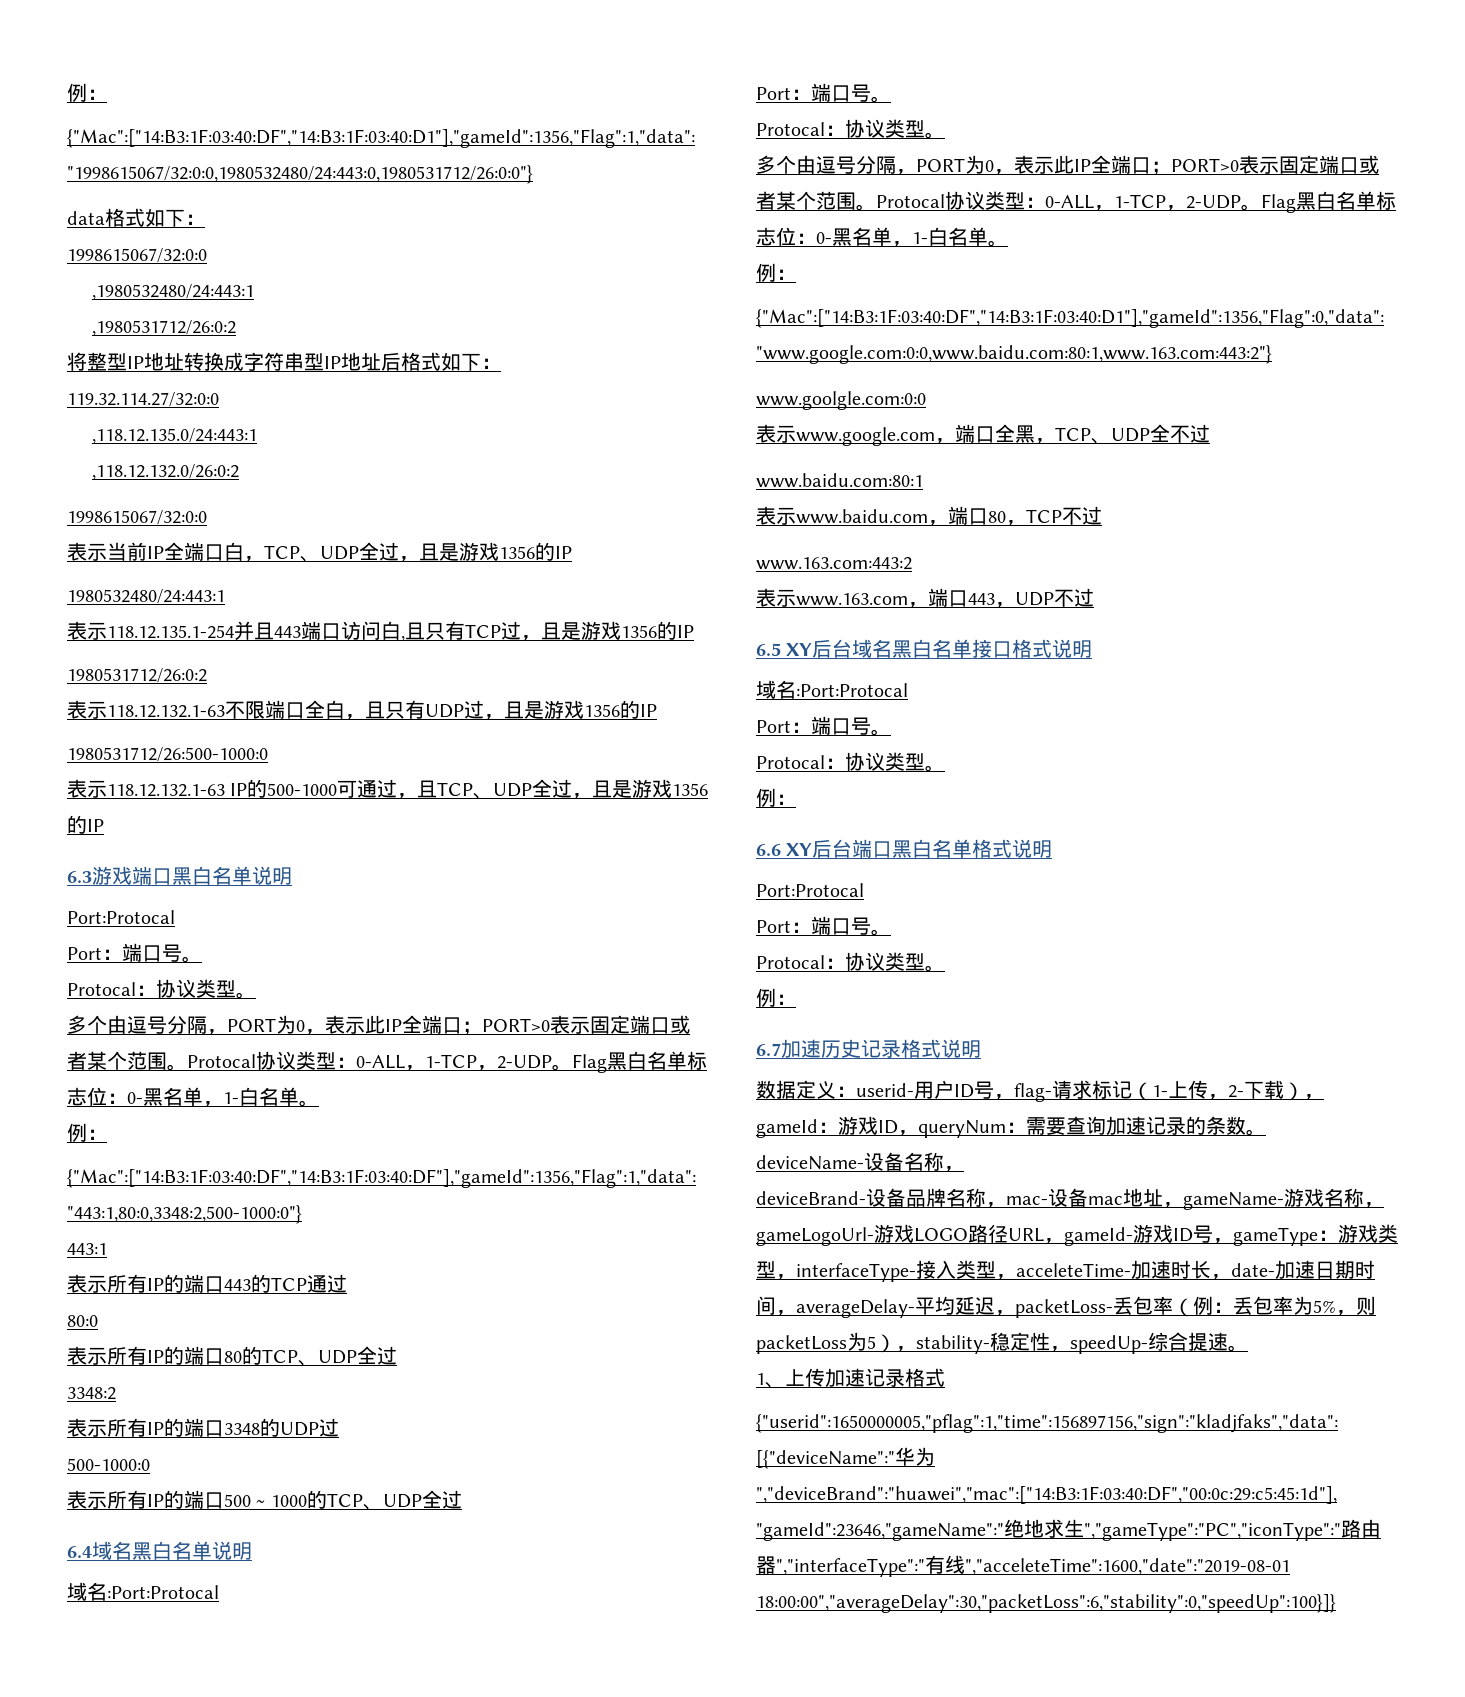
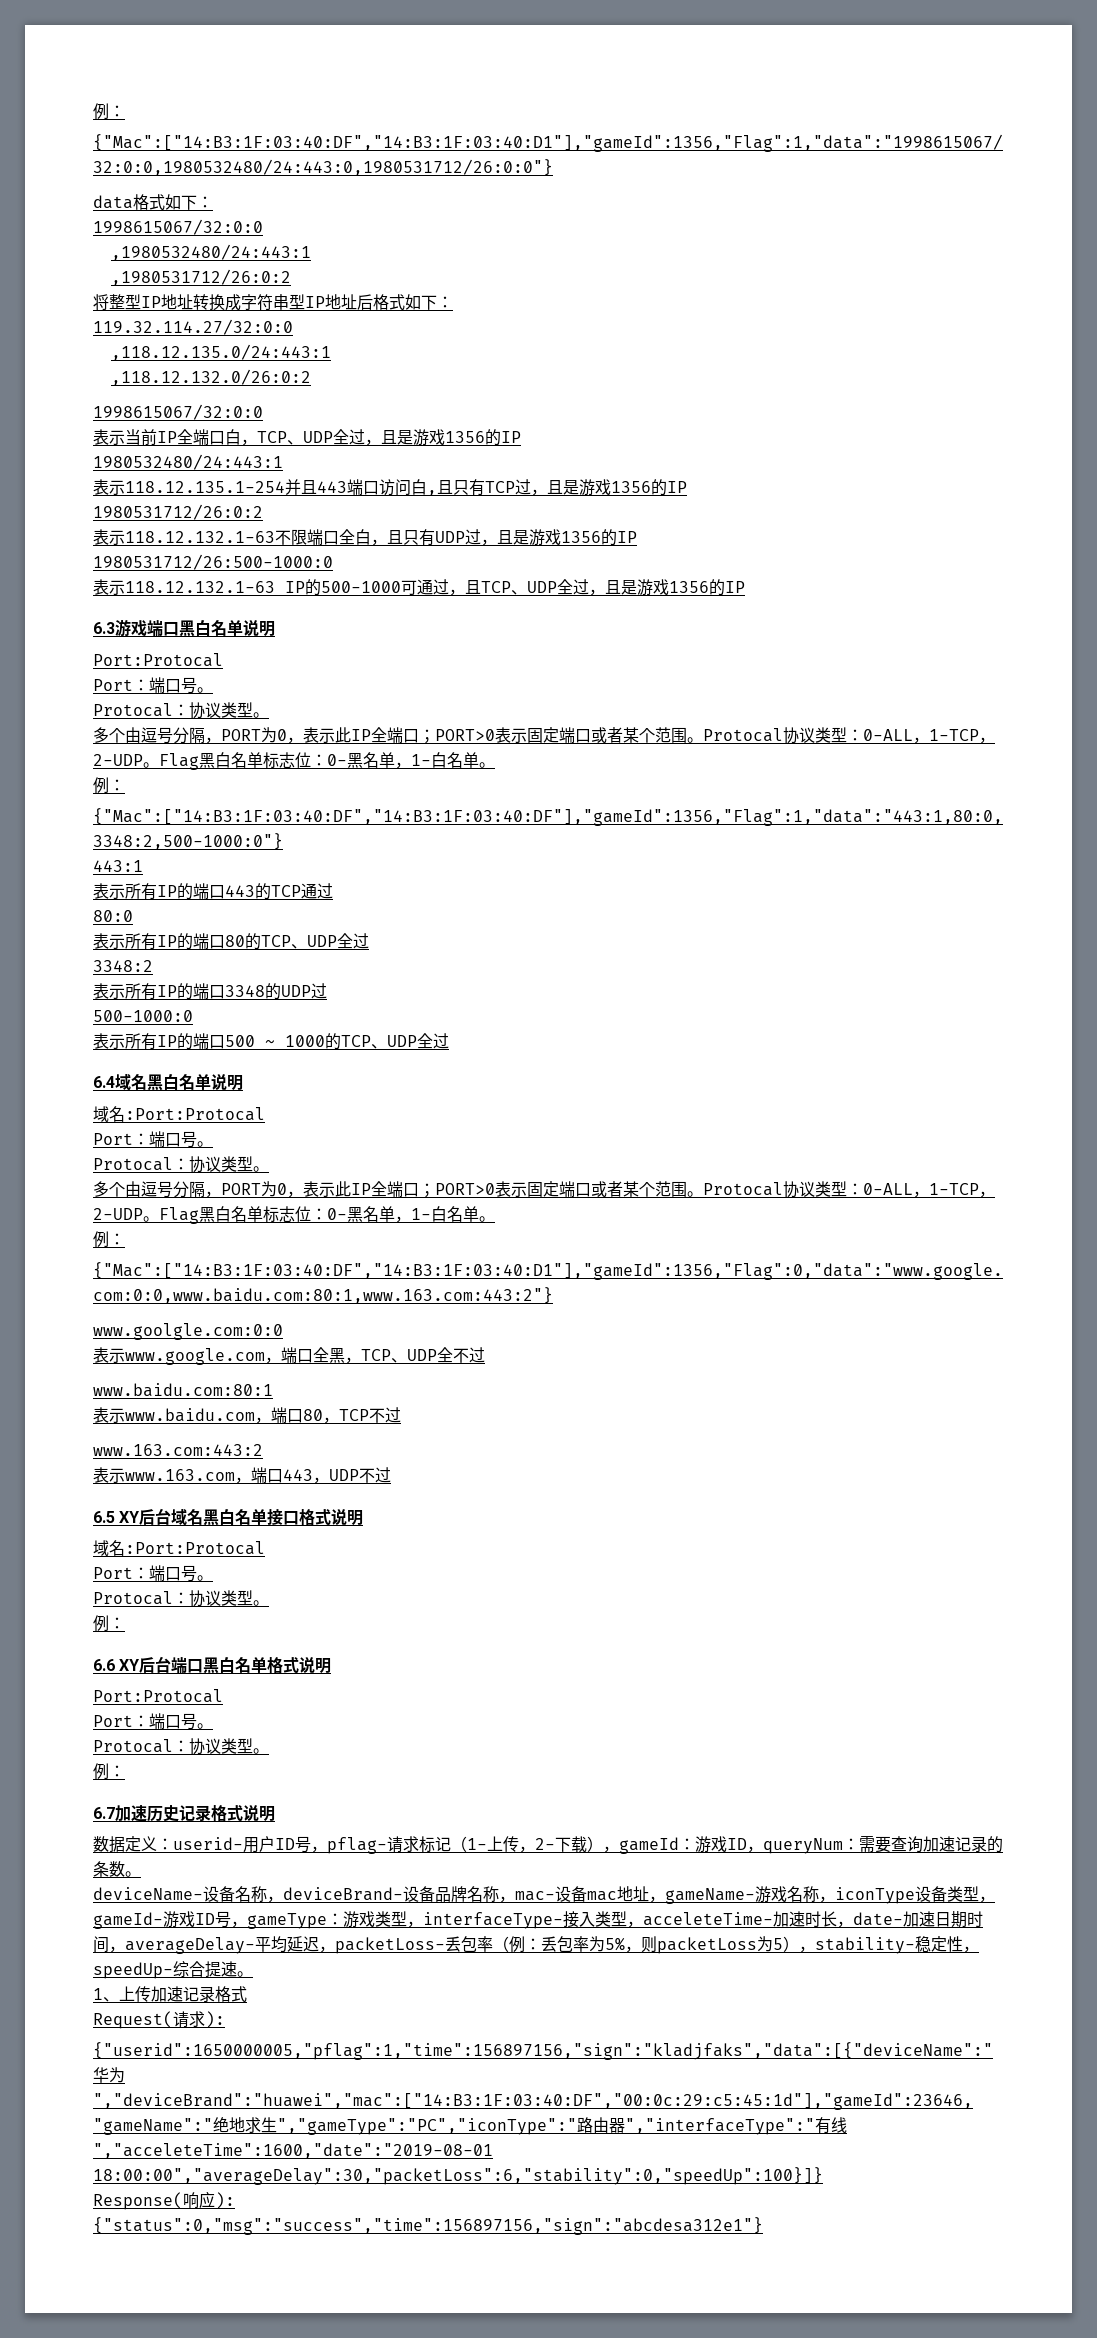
[1014,1083,1052,1102] flag- -> [327,1837,387,1854] pflag-
(964, 1169) // -> (283, 1899) none
[756,1224,1044,1246] gameLogoUrl-游戏LOGO路径URL -> [835,1886,979,1904] iconType设备类型
(945, 1377) none -> [93,2011,225,2029] // Request(请求):
(1336, 1603) none -> [93,2191,235,2210] [93,2217,763,2235] // Response(响应): // {"status":0,"msg":"success","time":156897156,"sign":"abcdesa312e1"}

